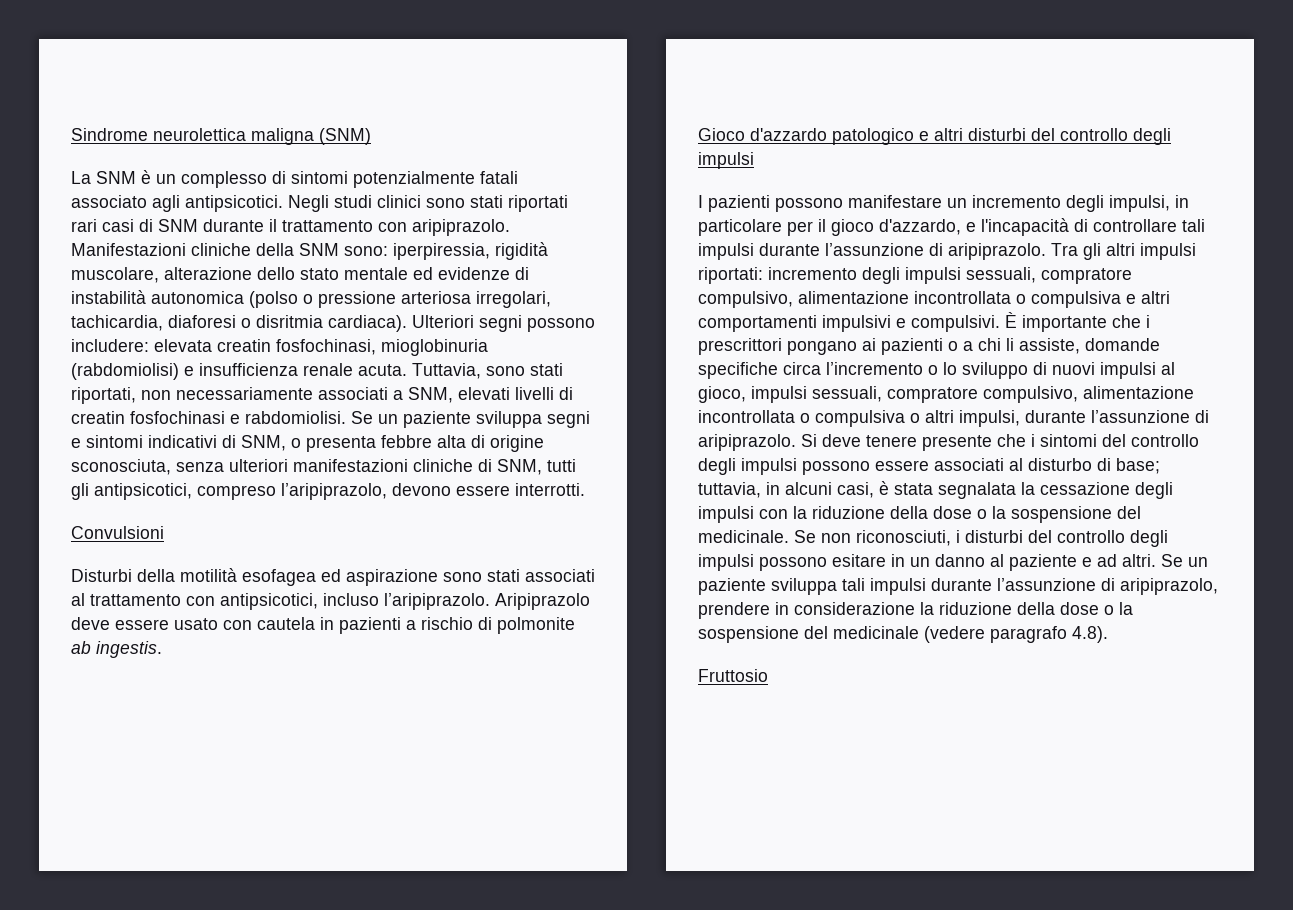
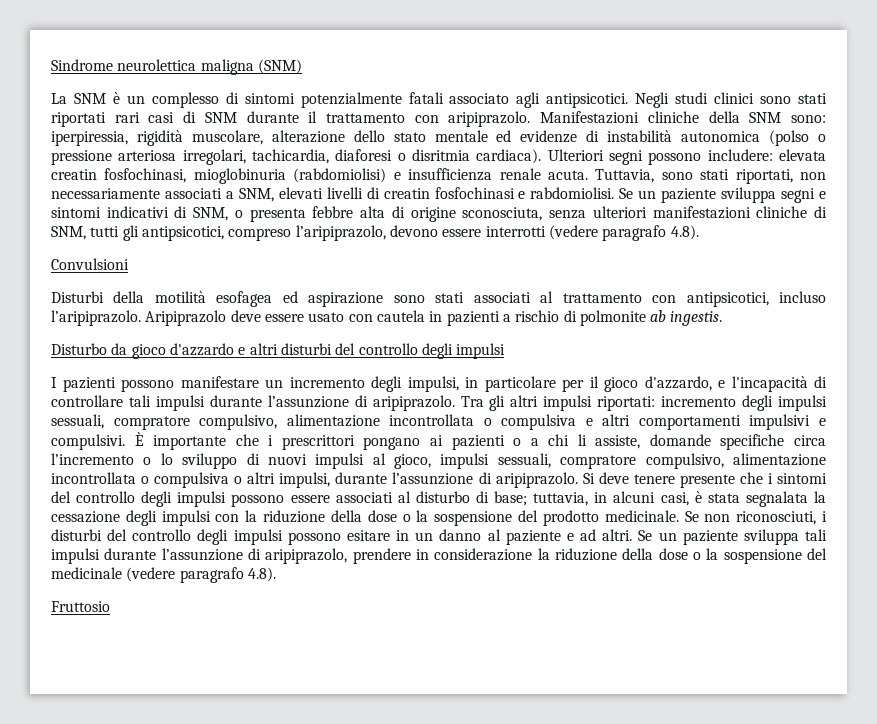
[515,483,585,496] interrotti. -> [485,225,699,241] interrotti (vedere paragrafo 4.8).
[698,128,914,145] Gioco d'azzardo patologico -> [51,343,234,359] Disturbo da gioco d'azzardo
(1141, 512) none -> [542,510,599,526] prodotto

